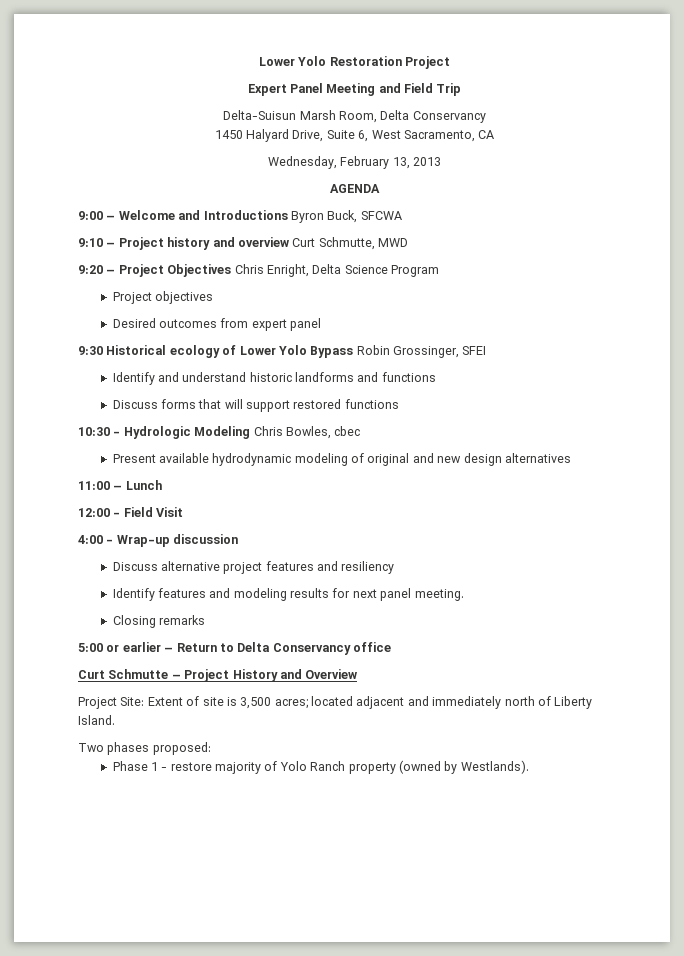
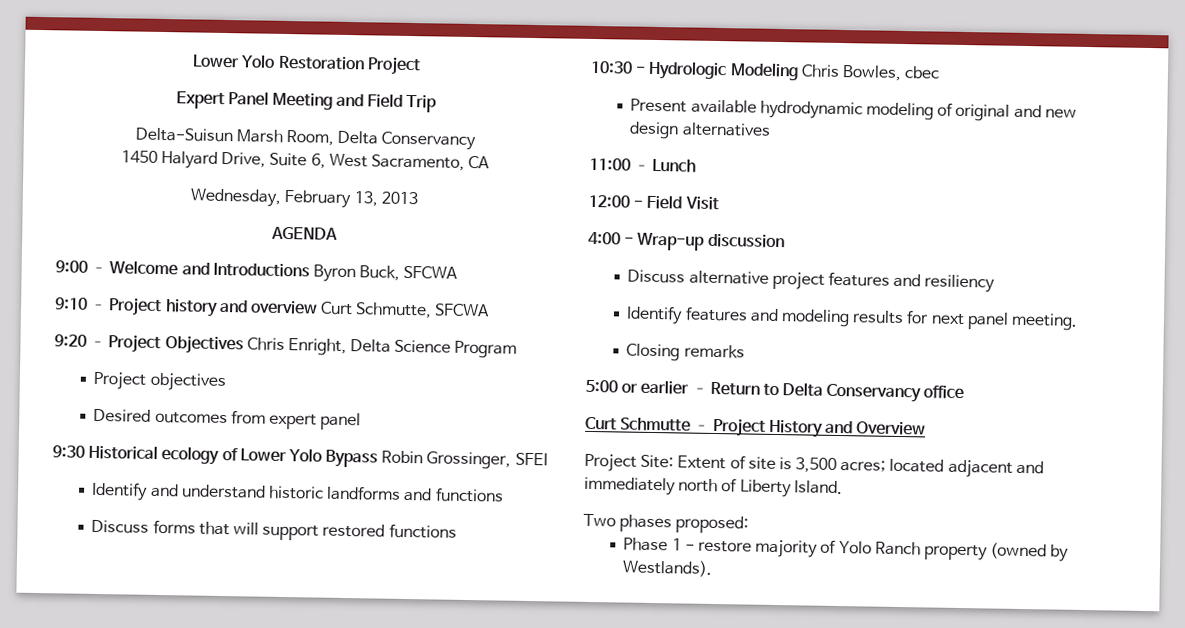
[378,238,408,247] MWD -> [434,303,491,317] SFCWA

